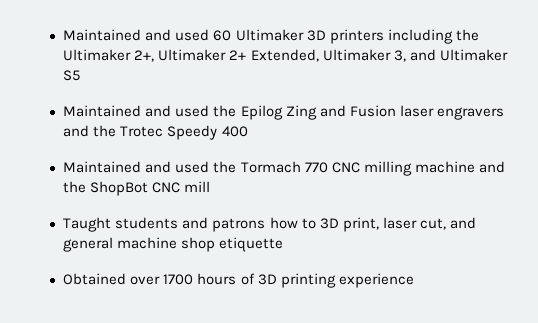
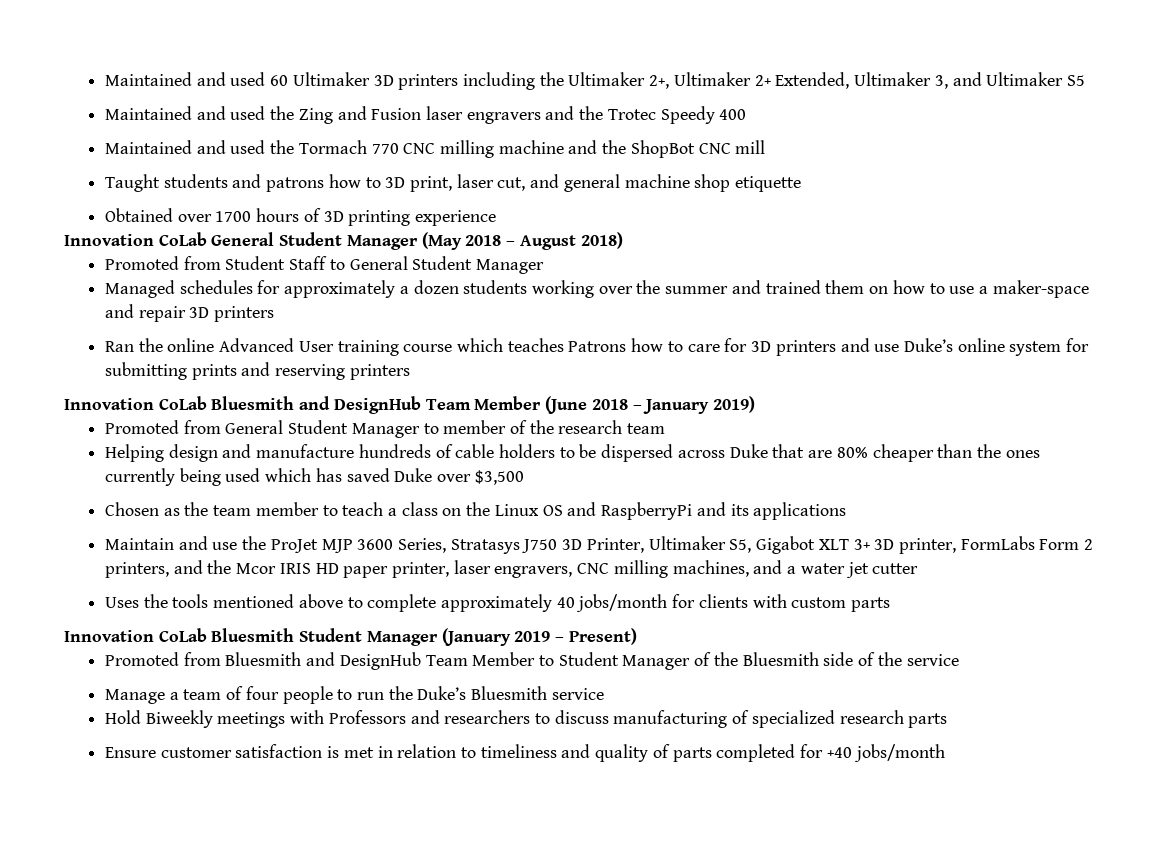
[240,105,283,120] Epilog -> (295, 113) none
(414, 280) none -> [64,232,623,250] [104,256,544,274] [104,280,1089,298] [104,304,275,322] [104,338,1090,356] [104,362,410,380] [64,396,755,414] [104,420,666,438] [104,444,1040,462] [104,468,524,486] [104,502,847,520] [104,536,1094,554] [104,560,919,578] [104,594,891,612] [64,628,637,646] [104,652,959,670] [104,686,604,704] [104,710,948,728] [104,744,945,762] // Innovation CoLab General Student Manager (May 2018 – August 2018) // Promoted from Student Staff to General Student Manager // Managed schedules for approximately a dozen students working over the summer and trained them on how to use a maker-space and repair 3D printers // Ran the online Advanced User training course which teaches Patrons how to care for 3D printers and use Duke’s online system for submitting prints and reserving printers // Innovation CoLab Bluesmith and DesignHub Team Member (June 2018 – January 2019) // Promoted from General Student Manager to member of the research team // Helping design and manufacture hundreds of cable holders to be dispersed across Duke that are 80% cheaper than the ones currently being used which has saved Duke over $3,500 // Chosen as the team member to teach a class on the Linux OS and RaspberryPi and its applications // Maintain and use the ProJet MJP 3600 Series, Stratasys J750 3D Printer, Ultimaker S5, Gigabot XLT 3+ 3D printer, FormLabs Form 2 printers, and the Mcor IRIS HD paper printer, laser engravers, CNC milling machines, and a water jet cutter // Uses the tools mentioned above to complete approximately 40 jobs/month for clients with custom parts // Innovation CoLab Bluesmith Student Manager (January 2019 – Present) // Promoted from Bluesmith and DesignHub Team Member to Student Manager of the Bluesmith side of the service // Manage a team of four people to run the Duke’s Bluesmith service // Hold Biweekly meetings with Professors and researchers to discuss manufacturing of specialized research parts // Ensure customer satisfaction is met in relation to timeliness and quality of parts completed for +40 jobs/month

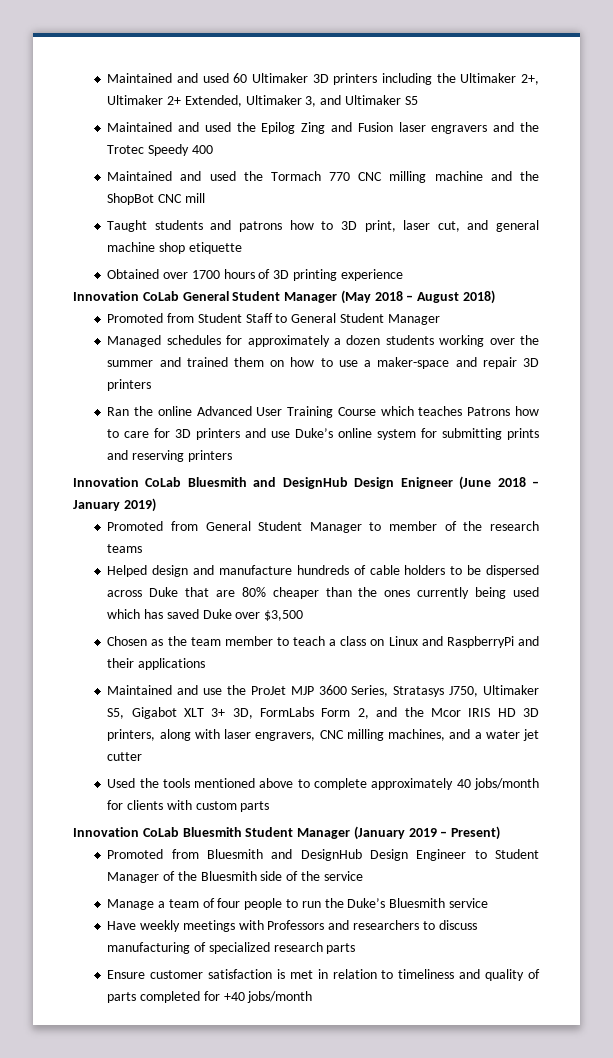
(295, 113) none -> [261,122,296,134] Epilog
[337,340,453,356] training course -> [287,406,376,418] Training Course
[425,396,542,410] Team Member -> [354,477,453,489] Design Enigneer
[627,423,666,434] [104,444,164,462] team // Helping -> [107,544,143,553] [107,565,148,577] teams // Helped
[466,502,563,516] the Linux OS -> [388,636,418,646] Linux
[730,504,749,516] its -> [107,658,135,668] their
[104,538,174,550] Maintain -> [107,685,173,695] Maintained
[522,538,644,553] J750 3D Printer, -> [449,686,479,697] J750,
[874,536,1094,554] [104,562,169,578] 3D printer, FormLabs Form 2 printers, -> [232,707,369,719] 3D, FormLabs Form 2,
[343,562,449,578] paper printer, -> [522,708,539,717] [107,729,220,741] 3D printers, along with
[104,597,139,608] Uses -> [107,778,136,788] Used
[425,652,536,666] Team Member -> [369,849,467,861] Design Engineer
[104,710,213,728] Hold Biweekly -> [107,920,181,932] Have weekly

